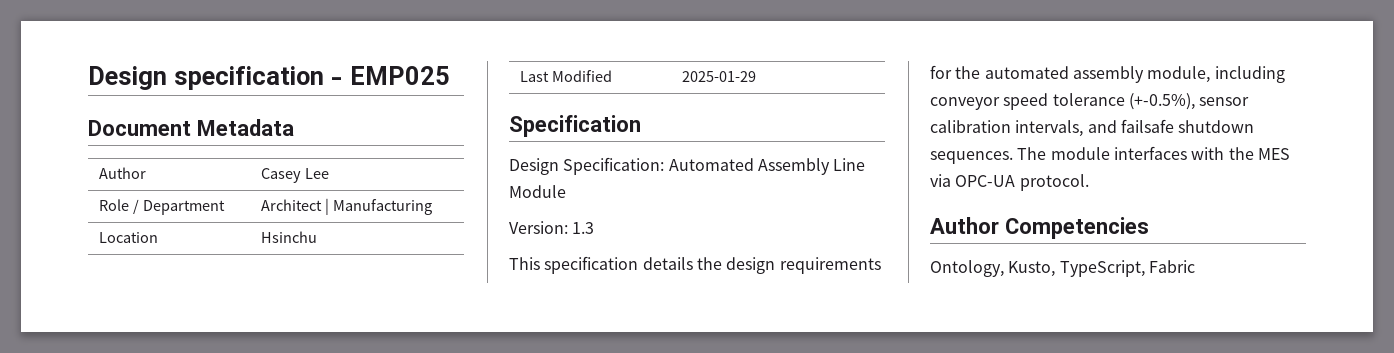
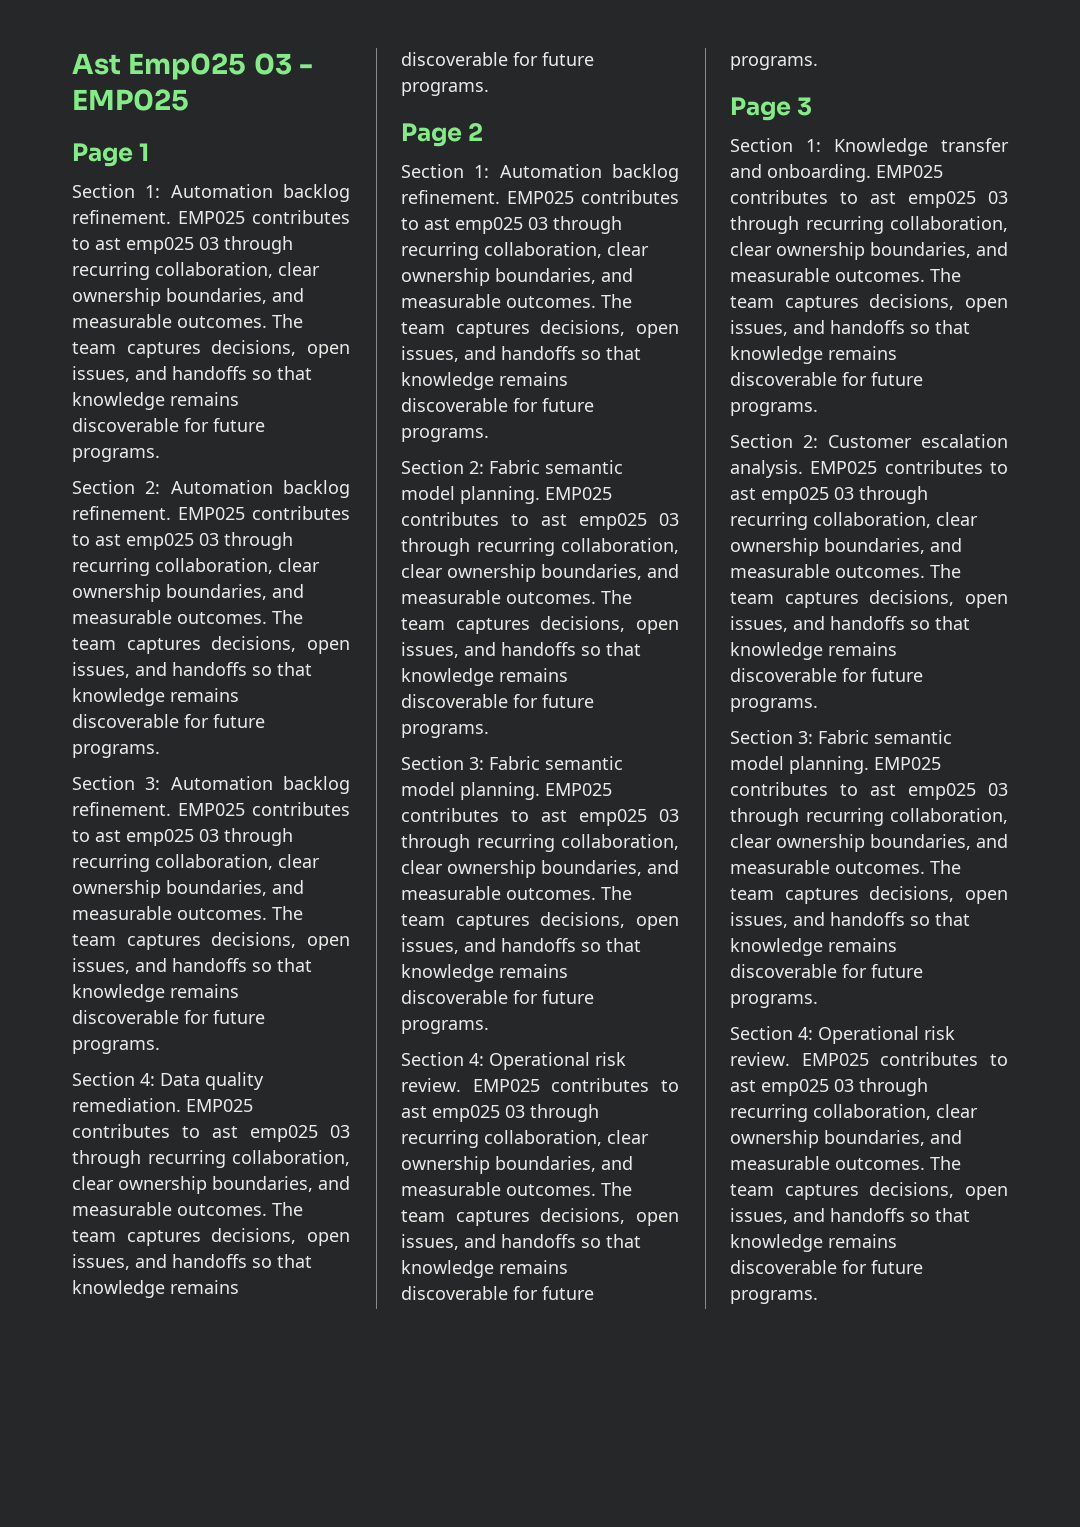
[88,66,324,90] Design specification -> [72,53,292,80] Ast Emp025 03
[88,119,294,136] [98,167,146,179] [260,168,329,183] [98,199,225,215] [260,198,432,215] [98,232,158,243] [260,231,317,243] [519,70,612,82] [681,71,756,82] [509,115,641,137] [509,157,866,175] [509,185,566,198] [509,221,595,234] [509,256,881,274] [930,65,1285,83] [930,93,1250,110] [930,119,1255,137] [930,146,1290,164] [930,174,1089,191] [930,217,1149,239] [930,260,1195,277] Document Metadata // Author | Casey Lee // Role / Department | Architect | Manufacturing // Location | Hsinchu // Last Modified | 2025-01-29 // Specification // Design Specification: Automated Assembly Line Module // Version: 1.3 // This specification details the design requirements for the automated assembly module, including conveyor speed tolerance (+-0.5%), sensor calibration intervals, and failsafe shutdown sequences. The module interfaces with the MES via OPC-UA protocol. // Author Competencies // Ontology, Kusto, TypeScript, Fabric -> [72,143,150,167] [72,184,350,202] [72,210,350,224] [72,236,293,254] [72,262,320,280] [72,288,304,306] [72,314,303,328] [72,340,350,358] [72,366,312,382] [72,392,239,410] [72,418,265,432] [72,448,160,462] [72,480,350,498] [72,506,350,520] [72,532,293,550] [72,558,320,576] [72,584,304,602] [72,610,303,624] [72,636,350,654] [72,662,312,678] [72,688,239,706] [72,714,265,728] [72,744,160,758] [72,776,350,794] [72,802,350,816] [72,828,293,846] [72,854,320,872] [72,880,304,898] [72,906,303,920] [72,932,350,950] [72,958,312,974] [72,984,239,1002] [72,1010,265,1024] [72,1040,160,1054] [72,1072,264,1090] [72,1098,253,1112] [72,1124,350,1142] [72,1150,350,1168] [72,1176,350,1194] [72,1202,303,1216] [72,1228,350,1246] [72,1254,312,1270] [72,1280,239,1298] [401,52,594,66] [401,82,489,96] [401,122,484,147] [401,164,679,182] [401,190,679,204] [401,216,622,234] [401,242,649,260] [401,268,633,286] [401,294,632,308] [401,320,679,338] [401,346,641,362] [401,372,568,390] [401,398,594,412] [401,428,489,442] [401,460,623,474] [401,486,612,504] [401,512,679,530] [401,538,679,556] [401,564,679,582] [401,590,632,604] [401,616,679,634] [401,642,641,658] [401,668,568,686] [401,694,594,708] [401,724,489,738] [401,756,623,770] [401,782,612,800] [401,808,679,826] [401,834,679,852] [401,860,679,878] [401,886,632,900] [401,912,679,930] [401,938,641,954] [401,964,568,982] [401,990,594,1004] [401,1020,489,1034] [401,1052,626,1070] [401,1078,679,1092] [401,1104,599,1122] [401,1130,649,1148] [401,1156,633,1174] [401,1182,632,1196] [401,1208,679,1226] [401,1234,641,1250] [401,1260,568,1278] [401,1286,594,1300] [730,56,818,70] [730,97,813,121] [730,138,1009,156] [730,164,943,182] [730,190,1008,208] [730,216,1008,234] [730,242,1008,260] [730,268,961,282] [730,294,1008,312] [730,320,970,336] [730,346,897,364] [730,372,923,386] [730,402,818,416] [730,434,1008,448] [730,460,1008,478] [730,486,928,504] [730,512,978,530] [730,538,962,556] [730,564,961,578] [730,590,1008,608] [730,616,970,632] [730,642,897,660] [730,668,923,682] [730,698,818,712] [730,730,952,744] [730,756,941,774] [730,782,1008,800] [730,808,1008,826] [730,834,1008,852] [730,860,961,874] [730,886,1008,904] [730,912,970,928] [730,938,897,956] [730,964,923,978] [730,994,818,1008] [730,1026,955,1044] [730,1052,1008,1066] [730,1078,928,1096] [730,1104,978,1122] [730,1130,962,1148] [730,1156,961,1170] [730,1182,1008,1200] [730,1208,970,1224] [730,1234,897,1252] [730,1260,923,1274] [730,1290,818,1304] Page 1 // Section 1: Automation backlog refinement. EMP025 contributes to ast emp025 03 through recurring collaboration, clear ownership boundaries, and measurable outcomes. The team captures decisions, open issues, and handoffs so that knowledge remains discoverable for future programs. // Section 2: Automation backlog refinement. EMP025 contributes to ast emp025 03 through recurring collaboration, clear ownership boundaries, and measurable outcomes. The team captures decisions, open issues, and handoffs so that knowledge remains discoverable for future programs. // Section 3: Automation backlog refinement. EMP025 contributes to ast emp025 03 through recurring collaboration, clear ownership boundaries, and measurable outcomes. The team captures decisions, open issues, and handoffs so that knowledge remains discoverable for future programs. // Section 4: Data quality remediation. EMP025 contributes to ast emp025 03 through recurring collaboration, clear ownership boundaries, and measurable outcomes. The team captures decisions, open issues, and handoffs so that knowledge remains discoverable for future programs. // Page 2 // Section 1: Automation backlog refinement. EMP025 contributes to ast emp025 03 through recurring collaboration, clear ownership boundaries, and measurable outcomes. The team captures decisions, open issues, and handoffs so that knowledge remains discoverable for future programs. // Section 2: Fabric semantic model planning. EMP025 contributes to ast emp025 03 through recurring collaboration, clear ownership boundaries, and measurable outcomes. The team captures decisions, open issues, and handoffs so that knowledge remains discoverable for future programs. // Section 3: Fabric semantic model planning. EMP025 contributes to ast emp025 03 through recurring collaboration, clear ownership boundaries, and measurable outcomes. The team captures decisions, open issues, and handoffs so that knowledge remains discoverable for future programs. // Section 4: Operational risk review. EMP025 contributes to ast emp025 03 through recurring collaboration, clear ownership boundaries, and measurable outcomes. The team captures decisions, open issues, and handoffs so that knowledge remains discoverable for future programs. // Page 3 // Section 1: Knowledge transfer and onboarding. EMP025 contributes to ast emp025 03 through recurring collaboration, clear ownership boundaries, and measurable outcomes. The team captures decisions, open issues, and handoffs so that knowledge remains discoverable for future programs. // Section 2: Customer escalation analysis. EMP025 contributes to ast emp025 03 through recurring collaboration, clear ownership boundaries, and measurable outcomes. The team captures decisions, open issues, and handoffs so that knowledge remains discoverable for future programs. // Section 3: Fabric semantic model planning. EMP025 contributes to ast emp025 03 through recurring collaboration, clear ownership boundaries, and measurable outcomes. The team captures decisions, open issues, and handoffs so that knowledge remains discoverable for future programs. // Section 4: Operational risk review. EMP025 contributes to ast emp025 03 through recurring collaboration, clear ownership boundaries, and measurable outcomes. The team captures decisions, open issues, and handoffs so that knowledge remains discoverable for future programs.

